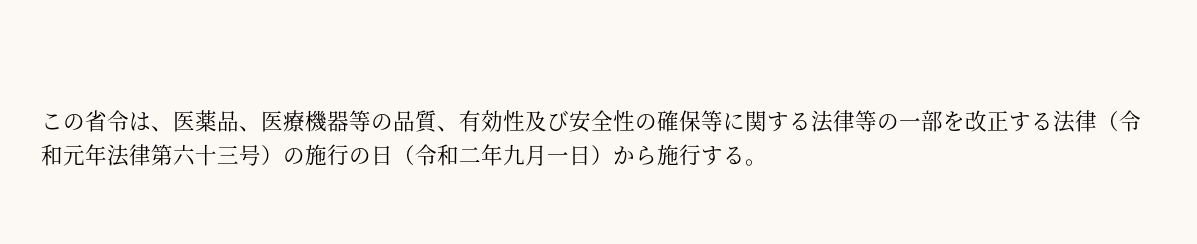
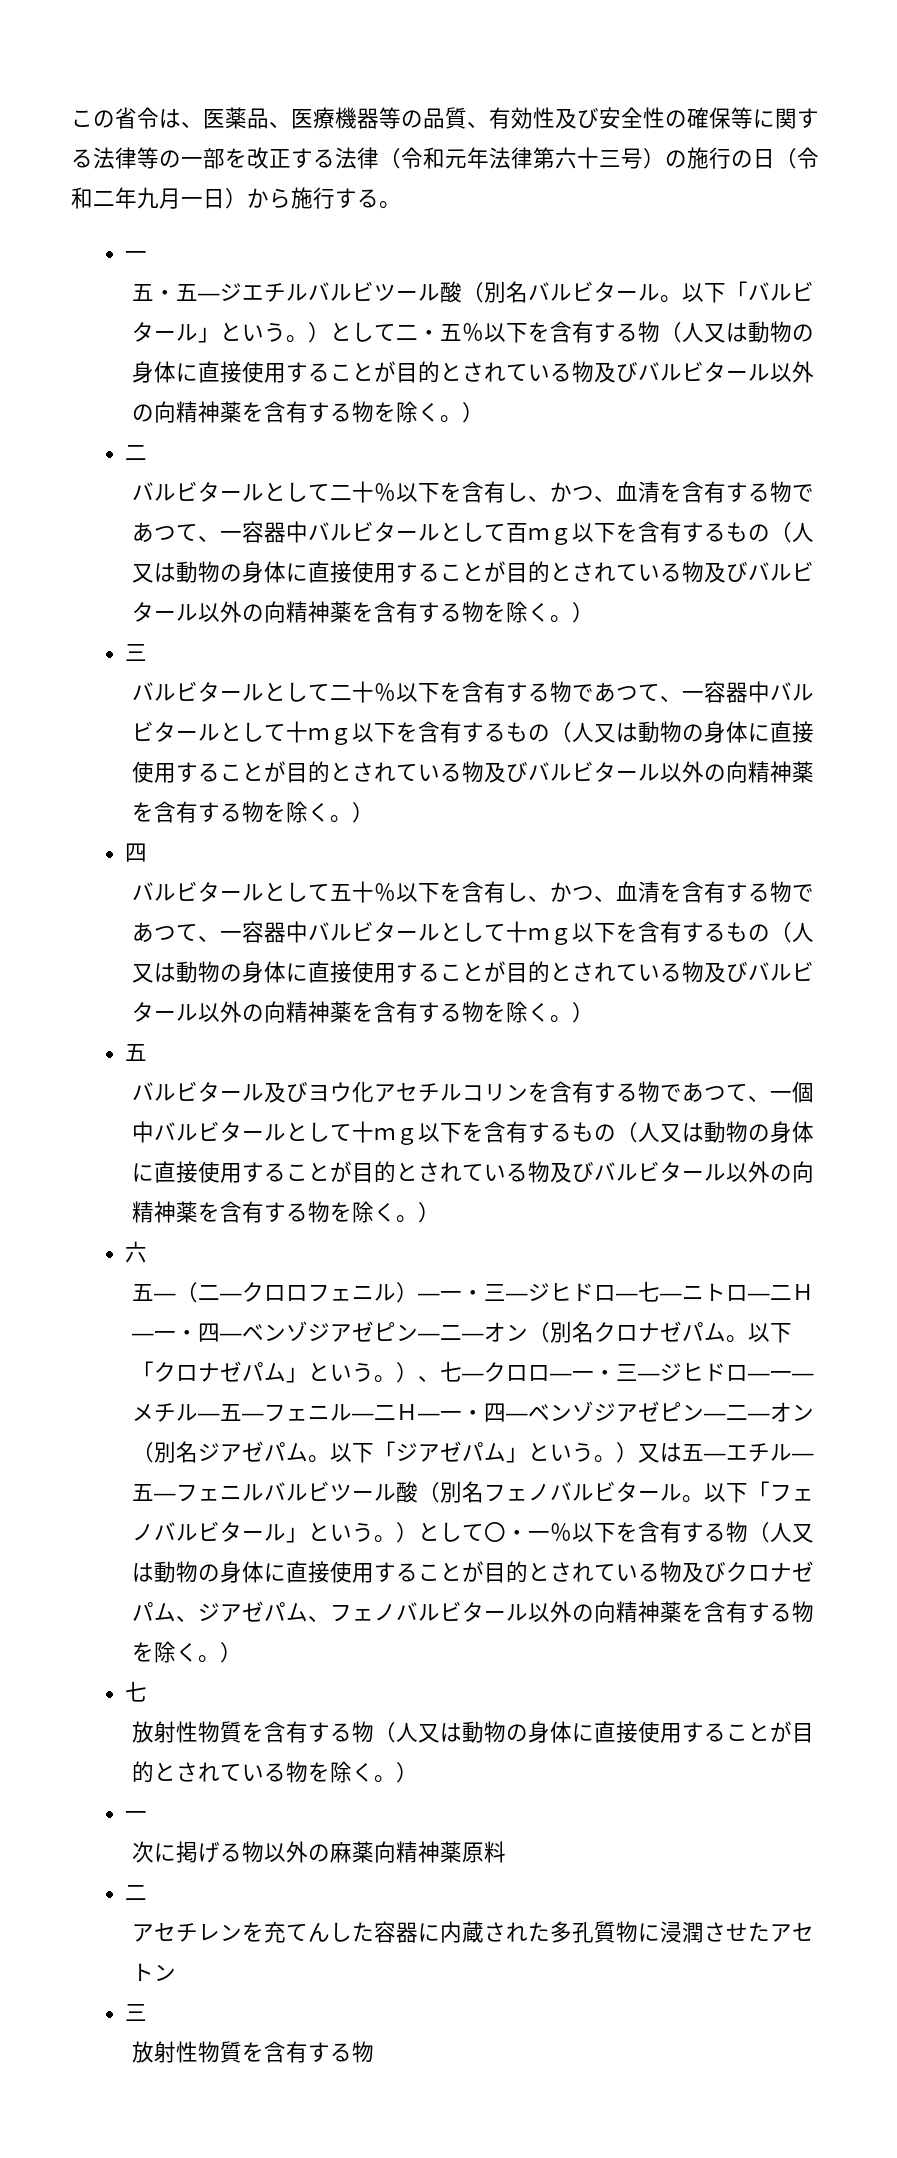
(767, 162) none -> [125,251,148,260] [132,281,815,303] [132,321,815,343] [132,361,815,383] [132,401,485,423] [125,445,148,460] [132,481,815,503] [132,521,815,545] [132,561,815,583] [132,601,595,623] [125,644,148,661] [132,681,815,703] [132,721,815,745] [132,761,815,783] [132,801,375,823] [125,843,148,862] [132,881,815,903] [132,921,815,945] [132,961,815,983] [132,1001,595,1023] [125,1044,148,1061] [132,1081,815,1103] [132,1121,815,1145] [132,1161,815,1183] [132,1201,441,1223] [125,1241,148,1263] [132,1281,815,1303] [132,1321,793,1343] [132,1361,815,1383] [132,1401,815,1422] [132,1441,815,1463] [132,1481,815,1503] [132,1521,815,1543] [132,1561,815,1583] [132,1601,815,1623] [132,1641,243,1663] [125,1681,148,1702] [132,1721,815,1743] [132,1761,419,1783] [125,1811,148,1820] [132,1841,507,1863] [125,1885,148,1900] [132,1921,815,1943] [132,1963,177,1981] [125,2004,148,2021] [132,2041,375,2063] // 一 // 五・五―ジエチルバルビツール酸（別名バルビタール。以下「バルビタール」という。）として二・五％以下を含有する物（人又は動物の身体に直接使用することが目的とされている物及びバルビタール以外の向精神薬を含有する物を除く。） // 二 // バルビタールとして二十％以下を含有し、かつ、血清を含有する物であつて、一容器中バルビタールとして百ｍｇ以下を含有するもの（人又は動物の身体に直接使用することが目的とされている物及びバルビタール以外の向精神薬を含有する物を除く。） // 三 // バルビタールとして二十％以下を含有する物であつて、一容器中バルビタールとして十ｍｇ以下を含有するもの（人又は動物の身体に直接使用することが目的とされている物及びバルビタール以外の向精神薬を含有する物を除く。） // 四 // バルビタールとして五十％以下を含有し、かつ、血清を含有する物であつて、一容器中バルビタールとして十ｍｇ以下を含有するもの（人又は動物の身体に直接使用することが目的とされている物及びバルビタール以外の向精神薬を含有する物を除く。） // 五 // バルビタール及びヨウ化アセチルコリンを含有する物であつて、一個中バルビタールとして十ｍｇ以下を含有するもの（人又は動物の身体に直接使用することが目的とされている物及びバルビタール以外の向精神薬を含有する物を除く。） // 六 // 五―（二―クロロフェニル）―一・三―ジヒドロ―七―ニトロ―二Ｈ―一・四―ベンゾジアゼピン―二―オン（別名クロナゼパム。以下「クロナゼパム」という。）、七―クロロ―一・三―ジヒドロ―一―メチル―五―フェニル―二Ｈ―一・四―ベンゾジアゼピン―二―オン（別名ジアゼパム。以下「ジアゼパム」という。）又は五―エチル―五―フェニルバルビツール酸（別名フェノバルビタール。以下「フェノバルビタール」という。）として〇・一％以下を含有する物（人又は動物の身体に直接使用することが目的とされている物及びクロナゼパム、ジアゼパム、フェノバルビタール以外の向精神薬を含有する物を除く。） // 七 // 放射性物質を含有する物（人又は動物の身体に直接使用することが目的とされている物を除く。） // 一 // 次に掲げる物以外の麻薬向精神薬原料 // 二 // アセチレンを充てんした容器に内蔵された多孔質物に浸潤させたアセトン // 三 // 放射性物質を含有する物

